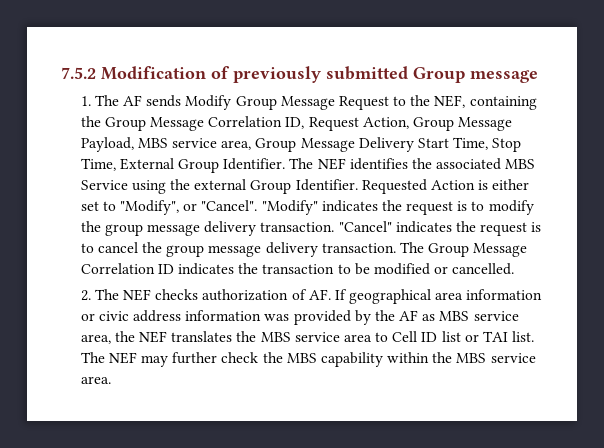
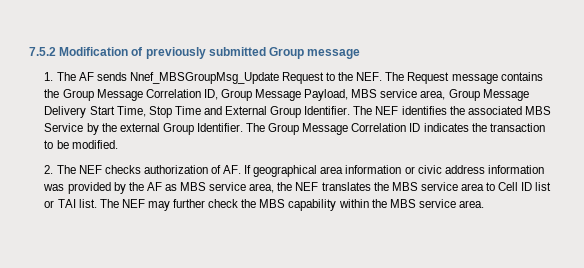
[185,95,537,110] Modify Group Message Request to the NEF, containing -> [129,72,543,84] Nnef_MBSGroupMsg_Update Request to the NEF. The Request message contains
[308,117,409,131] Request Action, -> (218, 94) none
[80,158,116,171] Time, -> [174,106,222,115] Time and
[131,180,166,194] using -> [86,123,99,135] by
[361,179,530,194] [80,200,534,215] [80,221,542,236] [80,242,396,257] Requested Action is either set to "Modify", or "Cancel". "Modify" indicates the request is to modify the group message delivery transaction. "Cancel" indicates the request is to cancel the group message delivery transaction. -> (243, 127) none
[373,263,515,275] modified or cancelled. -> [71,140,118,149] modified.

